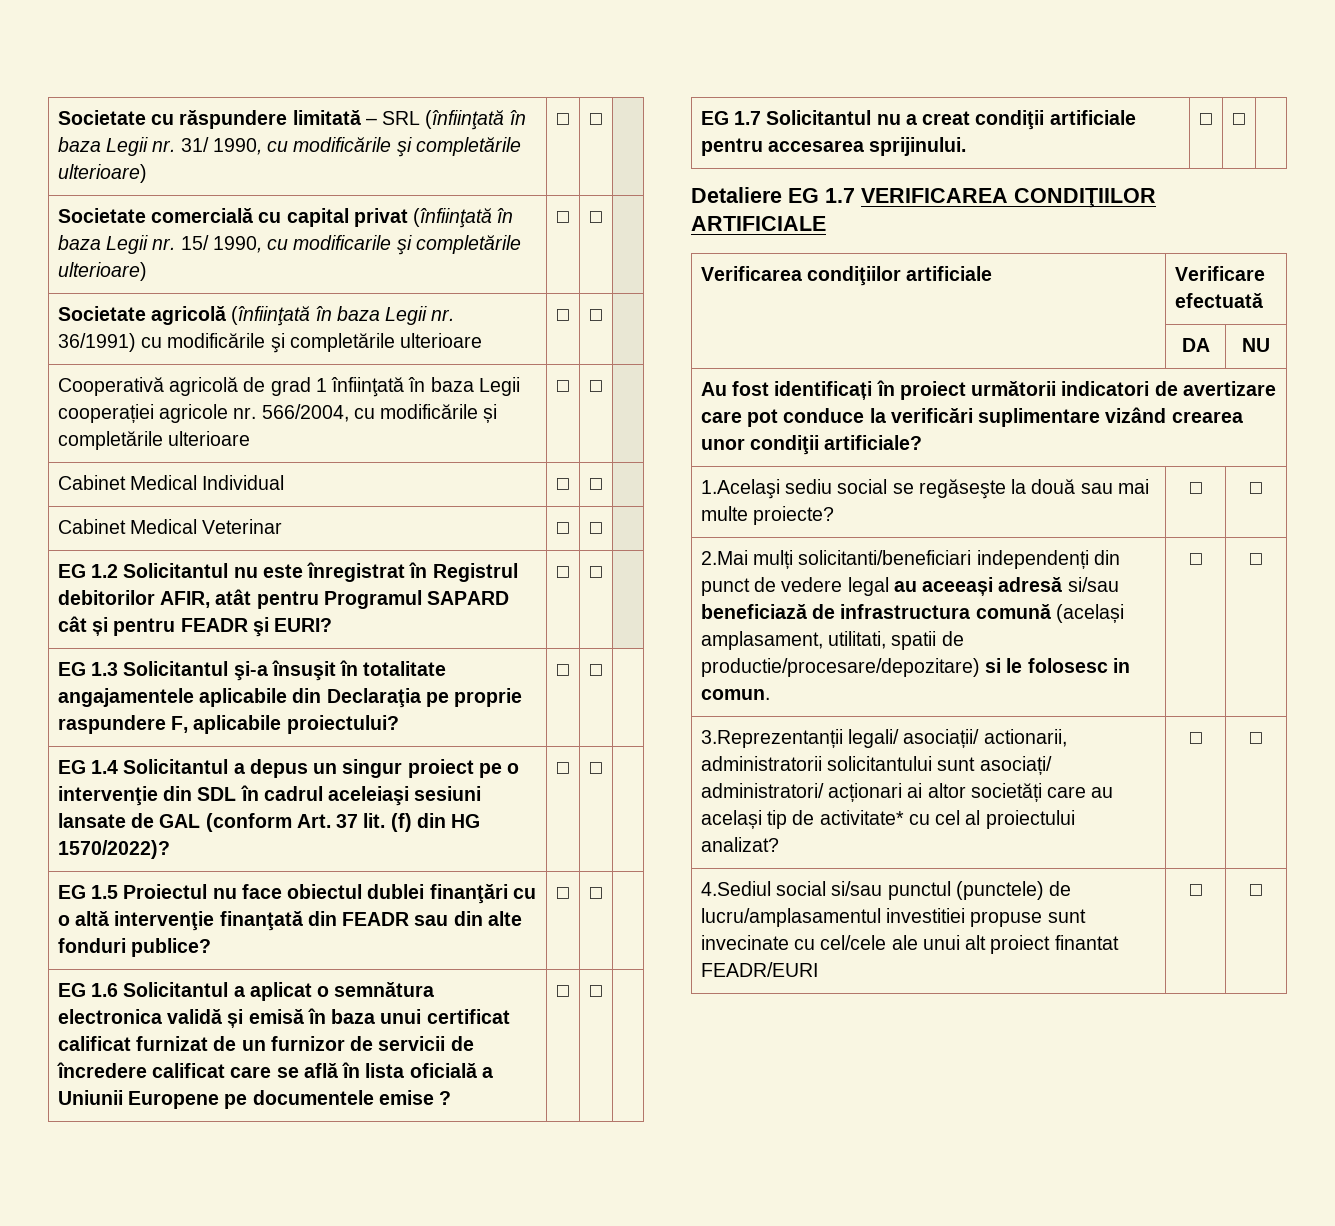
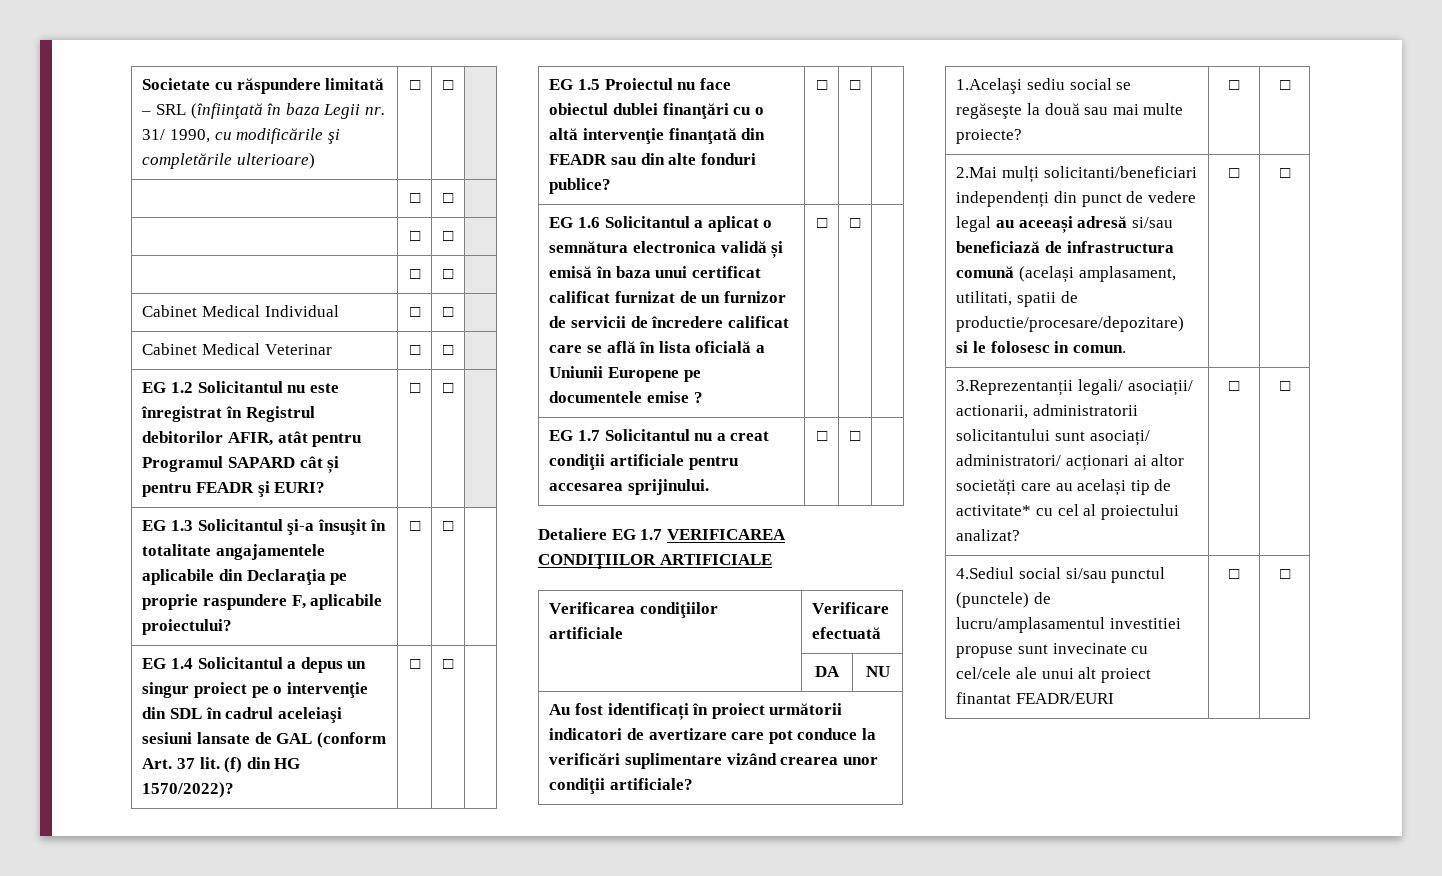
[57,208,514,228] [57,235,522,255] [57,262,147,281] [557,211,569,223] [590,211,602,223] [57,306,455,326] [57,333,483,353] [557,309,569,321] [590,309,602,321] [57,377,521,397] [57,404,498,423] [57,431,251,450] Societate comercială cu capital privat (înfiinţată în baza Legii nr. 15/ 1990, cu modificarile şi completările ulterioare) | □ | □ | // Societate agricolă (înfiinţată în baza Legii nr. 36/1991) cu modificările şi completările ulterioare | □ | □ | // Cooperativă agricolă de grad 1 înfiinţată în baza Legii cooperației agricole nr. 566/2004, cu modificările și completările ulterioare -> [409,193,421,203] [443,193,454,203] [409,231,421,241] [443,231,454,241] | □ | □ | // | □ | □ | //

